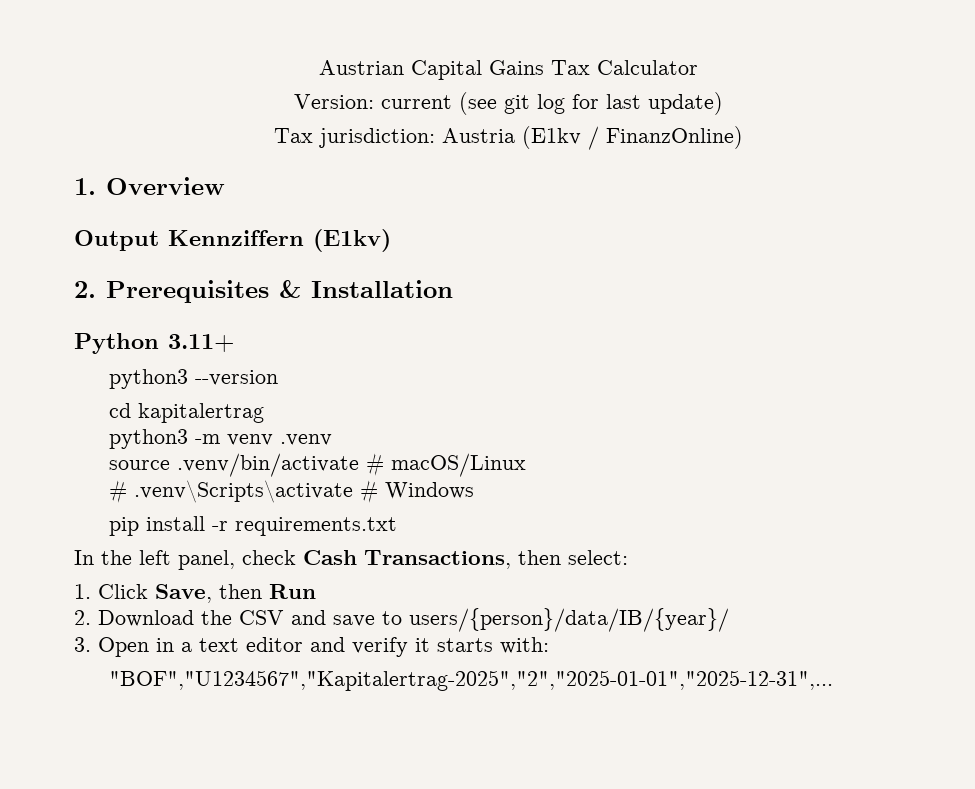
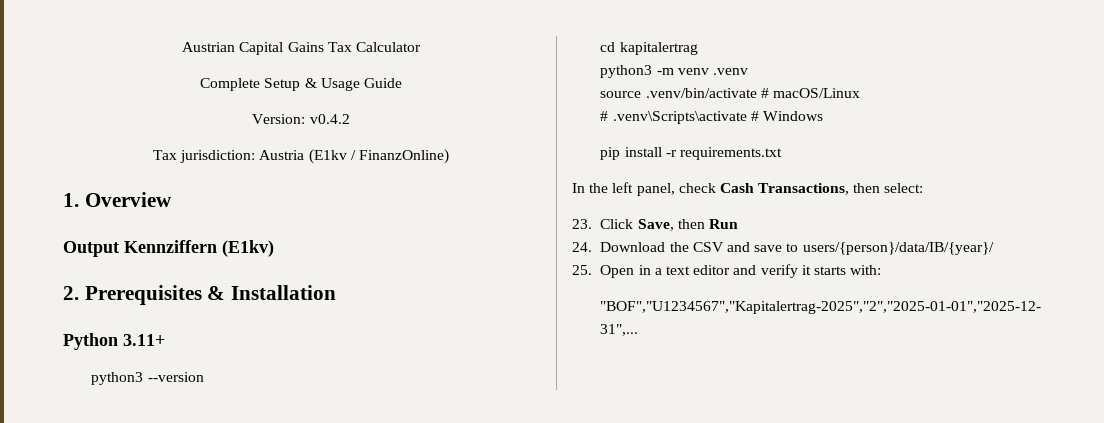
[293,92,723,115] Version: current (see git log for last update) -> [200,78,402,91] [252,114,350,124] Complete Setup & Usage Guide // Version: v0.4.2
[74,584,91,599] 1. -> [572,219,592,229] 23.
[74,610,91,625] 2. -> [572,242,592,252] 24.
[74,637,91,652] 3. -> [572,265,592,275] 25.

